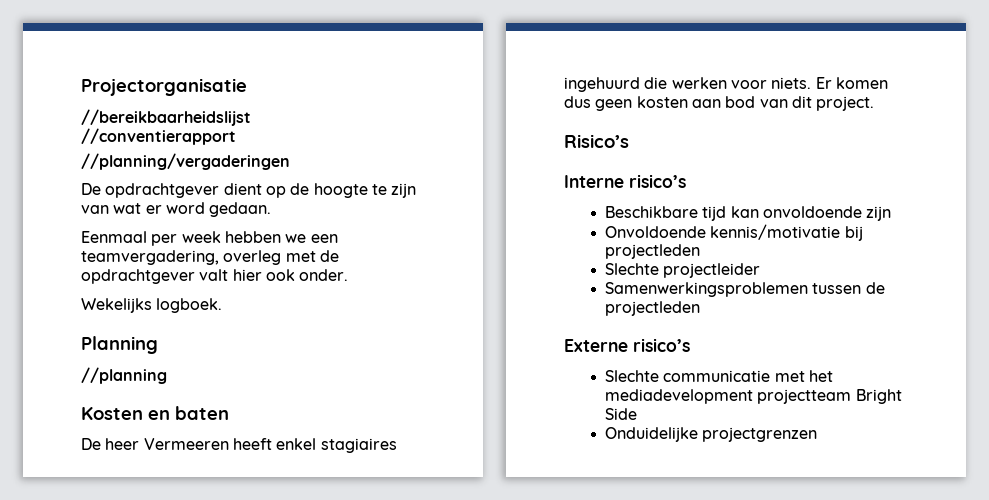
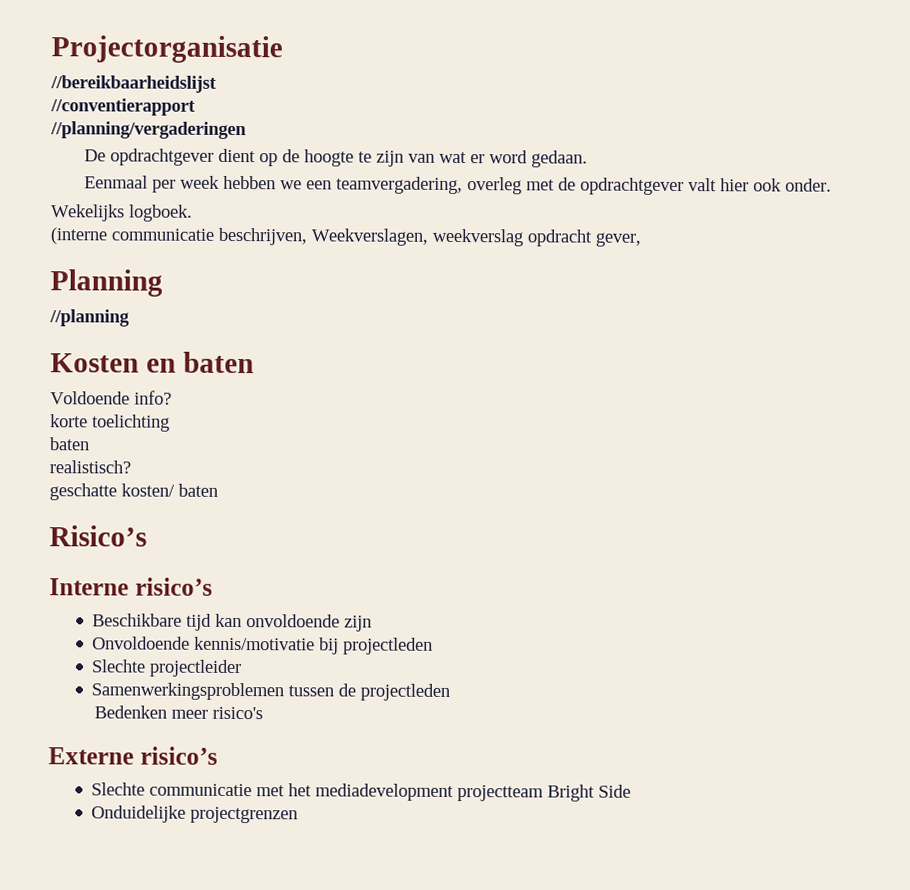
(223, 305) none -> [50,227,641,247] // (interne communicatie beschrijven, Weekverslagen, weekverslag opdracht gever,
[81,438,397,453] [564,77,888,92] [564,96,875,111] De heer Vermeeren heeft enkel stagiaires ingehuurd die werken voor niets. Er komen dus geen kosten aan bod van dit project. -> [50,390,172,405] [50,414,170,432] [49,437,90,451] [49,460,131,474] [49,483,218,501] Voldoende info? // korte toelichting // baten // realistisch? // geschatte kosten/ baten
(701, 308) none -> [94,705,264,720] // Bedenken meer risico's

